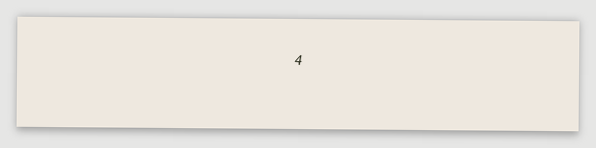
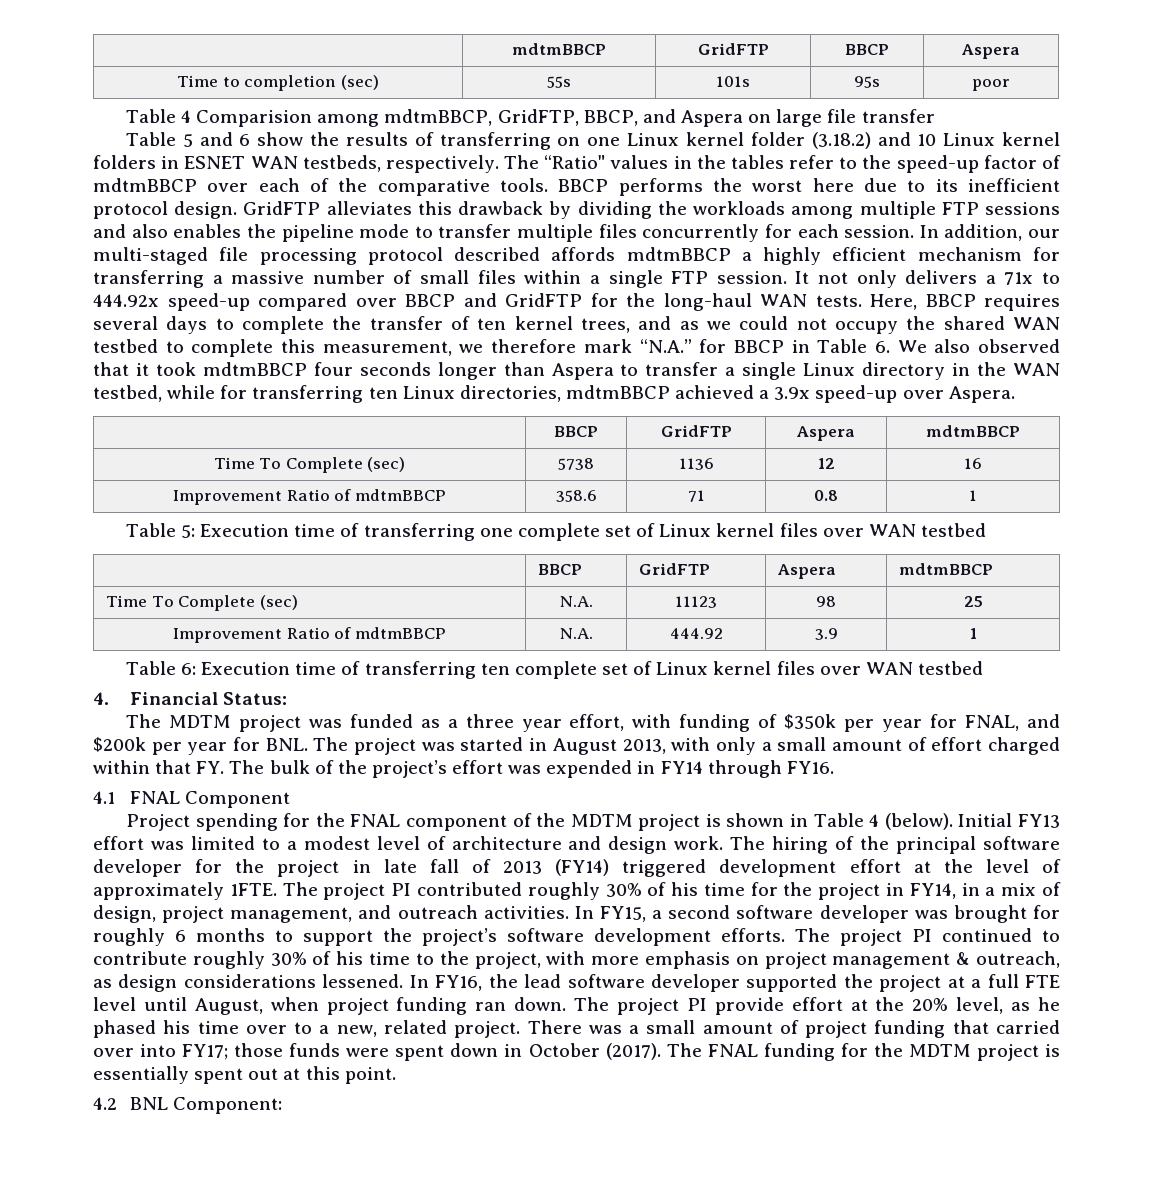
[294,54,303,66] 4 -> [512,43,606,55] [697,43,769,55] [845,44,889,55] [961,44,1020,59] [177,75,379,91] [547,76,571,88] [716,76,750,87] [854,76,880,88] [972,79,1010,91] [125,109,935,127] [125,132,1061,150] [93,155,1061,173] [93,178,1061,196] [93,201,1061,219] [93,224,1060,242] [93,247,1060,265] [93,270,1060,288] [93,293,1060,311] [93,316,1061,334] [93,339,1060,357] [93,362,1061,380] [93,385,1015,403] [554,426,598,437] [660,425,732,437] [796,426,855,441] [926,425,1020,437] [213,457,406,473] [558,458,594,470] [678,458,714,470] [817,458,835,469] [964,458,982,469] [173,489,446,505] [555,490,597,502] [687,490,705,502] [814,490,838,501] [969,490,977,501] [125,523,986,541] [538,564,583,575] [639,563,711,575] [777,564,837,579] [899,563,994,575] [106,595,298,611] [559,596,593,607] [675,596,717,608] [816,596,836,607] [963,596,983,607] [173,627,446,643] [559,628,593,639] [669,628,723,639] [814,628,838,640] [969,628,977,639] [125,661,983,679] [93,692,288,705] [125,714,1060,732] [93,737,1061,755] [93,760,834,778] [93,791,291,808] [125,813,1060,831] [93,836,1061,854] [93,859,1061,877] [93,882,1061,900] [93,905,1060,923] [93,928,1060,946] [93,951,1060,969] [93,974,1060,992] [93,997,1061,1015] [93,1020,1061,1038] [93,1043,1060,1061] [93,1066,396,1084] [93,1097,283,1114] | mdtmBBCP | GridFTP | BBCP | Aspera // Time to completion (sec) | 55s | 101s | 95s | poor // Table 4 Comparision among mdtmBBCP, GridFTP, BBCP, and Aspera on large file transfer // Table 5 and 6 show the results of transferring on one Linux kernel folder (3.18.2) and 10 Linux kernel folders in ESNET WAN testbeds, respectively. The “Ratio" values in the tables refer to the speed-up factor of mdtmBBCP over each of the comparative tools. BBCP performs the worst here due to its inefficient protocol design. GridFTP alleviates this drawback by dividing the workloads among multiple FTP sessions and also enables the pipeline mode to transfer multiple files concurrently for each session. In addition, our multi-staged file processing protocol described affords mdtmBBCP a highly efficient mechanism for transferring a massive number of small files within a single FTP session. It not only delivers a 71x to 444.92x speed-up compared over BBCP and GridFTP for the long-haul WAN tests. Here, BBCP requires several days to complete the transfer of ten kernel trees, and as we could not occupy the shared WAN testbed to complete this measurement, we therefore mark “N.A.” for BBCP in Table 6. We also observed that it took mdtmBBCP four seconds longer than Aspera to transfer a single Linux directory in the WAN testbed, while for transferring ten Linux directories, mdtmBBCP achieved a 3.9x speed-up over Aspera. // | BBCP | GridFTP | Aspera | mdtmBBCP // Time To Complete (sec) | 5738 | 1136 | 12 | 16 // Improvement Ratio of mdtmBBCP | 358.6 | 71 | 0.8 | 1 // Table 5: Execution time of transferring one complete set of Linux kernel files over WAN testbed // | BBCP | GridFTP | Aspera | mdtmBBCP // Time To Complete (sec) | N.A. | 11123 | 98 | 25 // Improvement Ratio of mdtmBBCP | N.A. | 444.92 | 3.9 | 1 // Table 6: Execution time of transferring ten complete set of Linux kernel files over WAN testbed // 4. Financial Status: // The MDTM project was funded as a three year effort, with funding of $350k per year for FNAL, and $200k per year for BNL. The project was started in August 2013, with only a small amount of effort charged within that FY. The bulk of the project’s effort was expended in FY14 through FY16. // 4.1 FNAL Component // Project spending for the FNAL component of the MDTM project is shown in Table 4 (below). Initial FY13 effort was limited to a modest level of architecture and design work. The hiring of the principal software developer for the project in late fall of 2013 (FY14) triggered development effort at the level of approximately 1FTE. The project PI contributed roughly 30% of his time for the project in FY14, in a mix of design, project management, and outreach activities. In FY15, a second software developer was brought for roughly 6 months to support the project’s software development efforts. The project PI continued to contribute roughly 30% of his time to the project, with more emphasis on project management & outreach, as design considerations lessened. In FY16, the lead software developer supported the project at a full FTE level until August, when project funding ran down. The project PI provide effort at the 20% level, as he phased his time over to a new, related project. There was a small amount of project funding that carried over into FY17; those funds were spent down in October (2017). The FNAL funding for the MDTM project is essentially spent out at this point. // 4.2 BNL Component:

